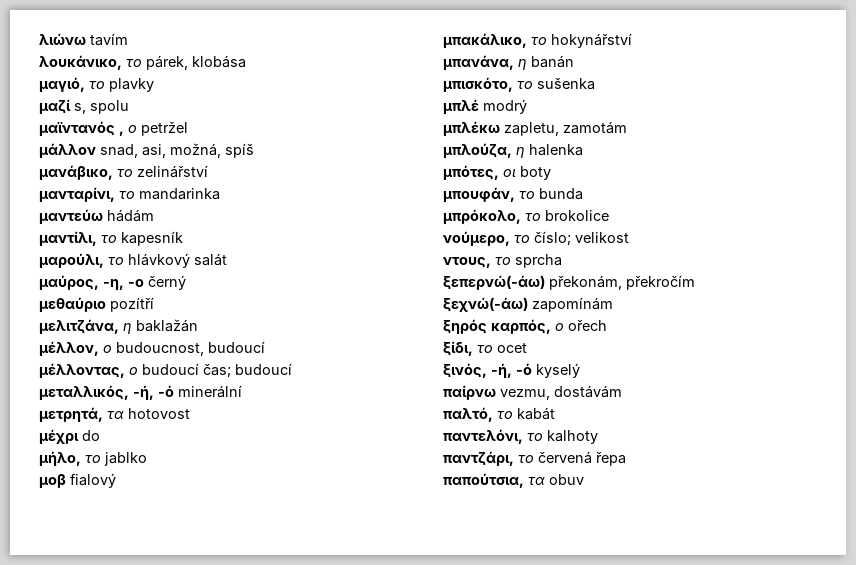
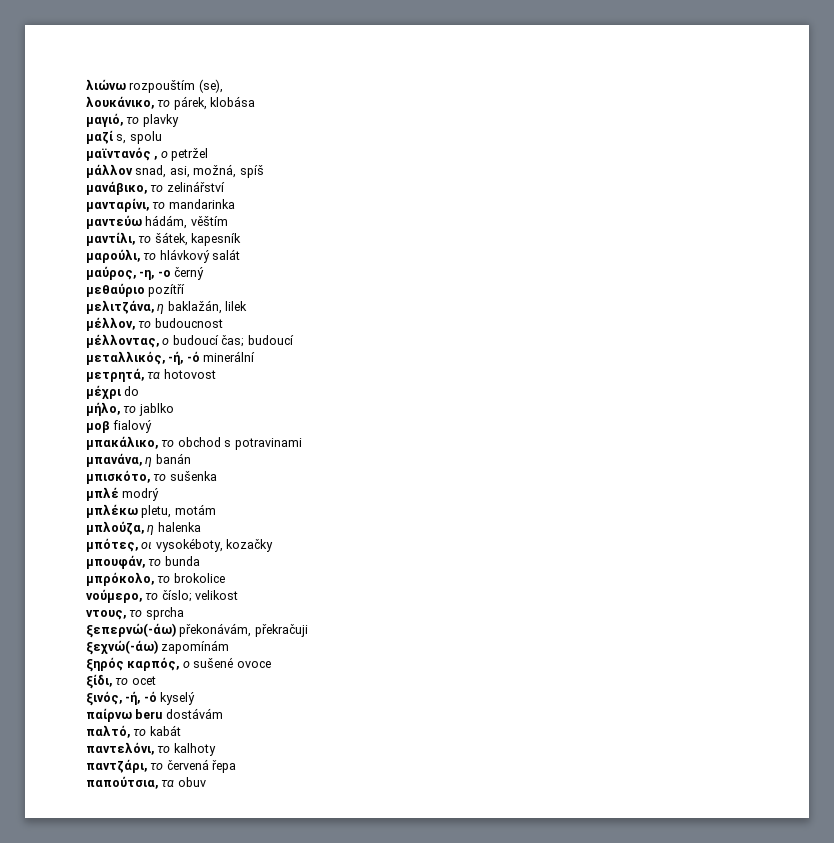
[90,33,128,46] tavím -> [129,79,223,93] rozpouštím (se),
[107,209,154,222] hádám -> [145,215,228,229] hádám, věštím
(117, 239) none -> [154,232,188,246] šátek,
[136,319,198,332] baklažán -> [167,300,248,314] baklažán, lilek
[103,341,265,356] ο budoucnost, budoucí -> [138,318,223,328] το budoucnost
[551,33,632,48] hokynářství -> [177,437,302,450] obchod s potravinami
[504,121,627,136] zapletu, zamotám -> [141,504,216,518] pletu, motám
[520,166,551,180] boty -> [155,538,274,552] vysokéboty, kozačky
[549,275,695,290] překonám, překročím -> [179,623,308,637] překonávám, překračuji
[568,320,607,331] ořech -> [193,657,271,668] sušené ovoce
[500,389,550,400] vezmu, -> [135,709,163,719] beru

